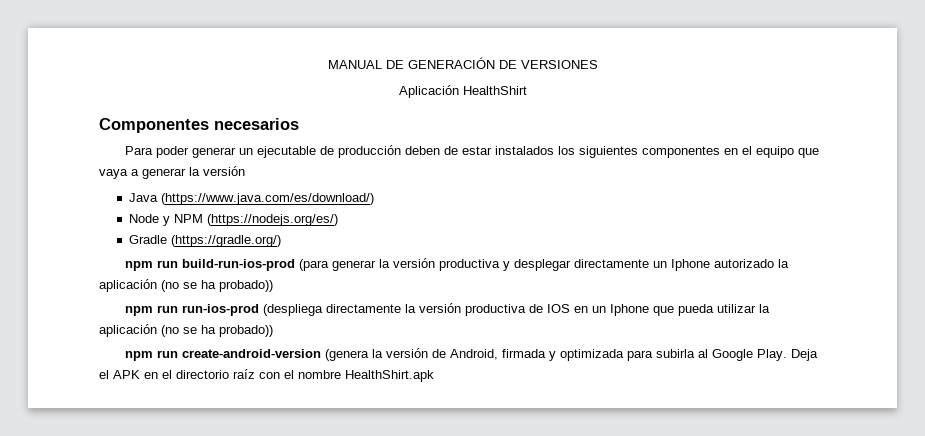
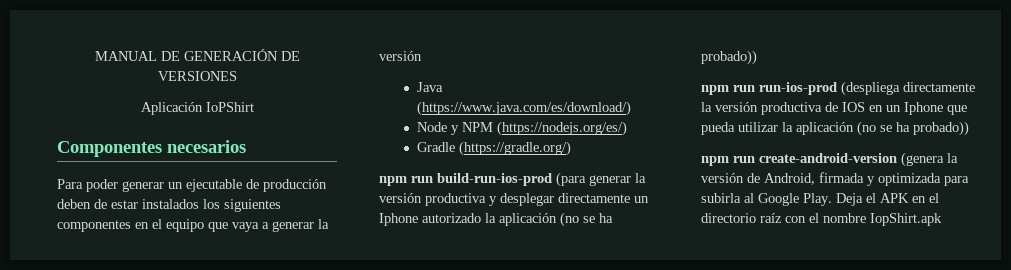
[462,86,527,95] HealthShirt -> [205,102,254,112] IoPShirt
[345,370,434,382] HealthShirt.apk -> [870,213,942,226] IopShirt.apk

